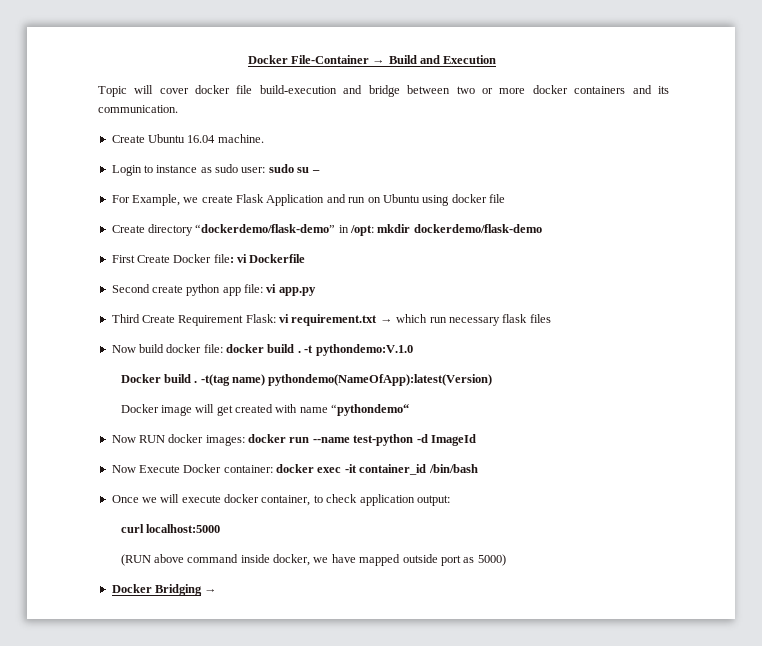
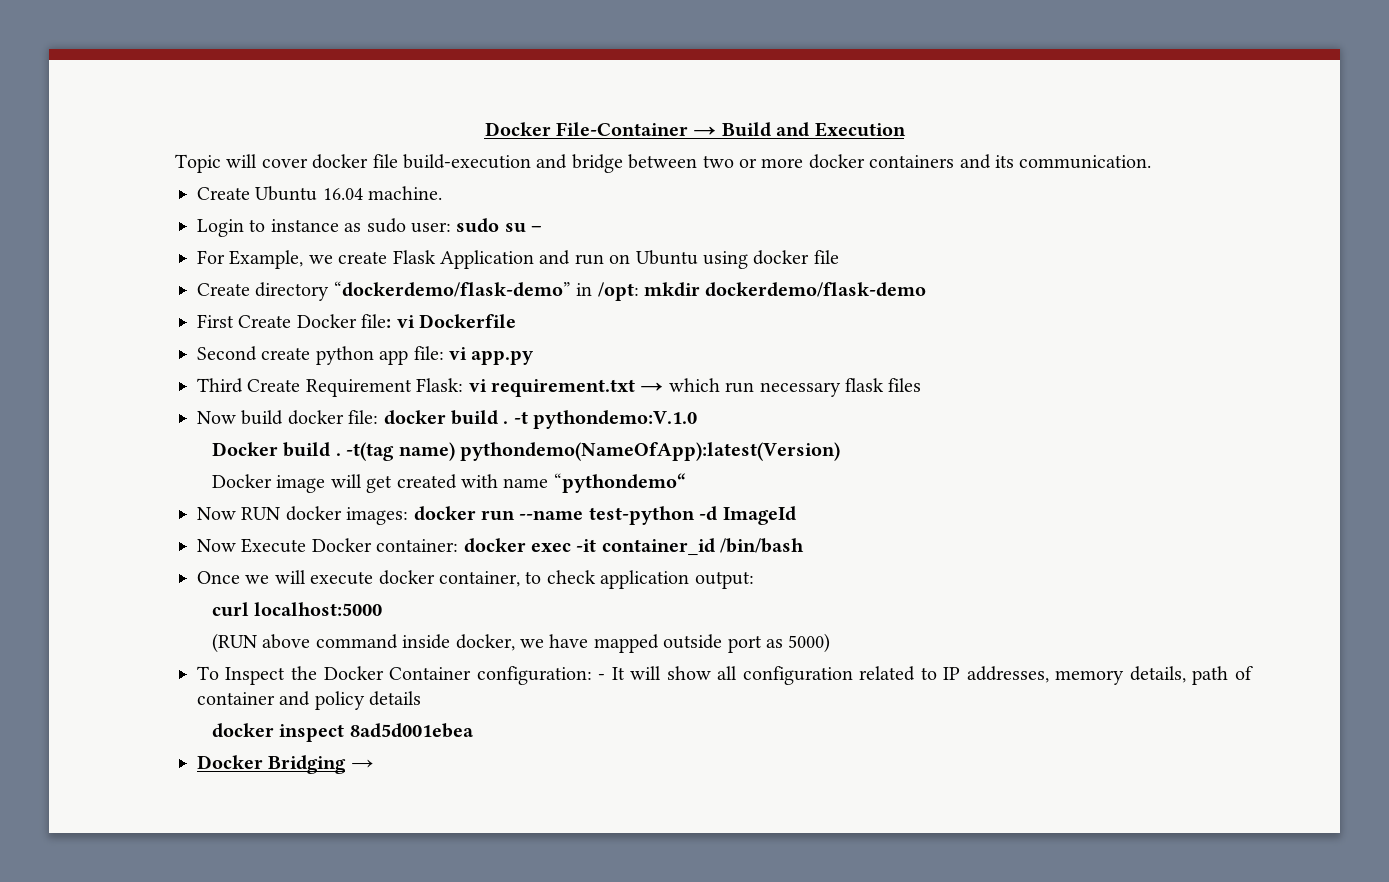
(506, 560) none -> [196,666,1253,685] [196,691,422,710] [211,723,474,742] // To Inspect the Docker Container configuration: - It will show all configuration related to IP addresses, memory details, path of container and policy details // docker inspect 8ad5d001ebea

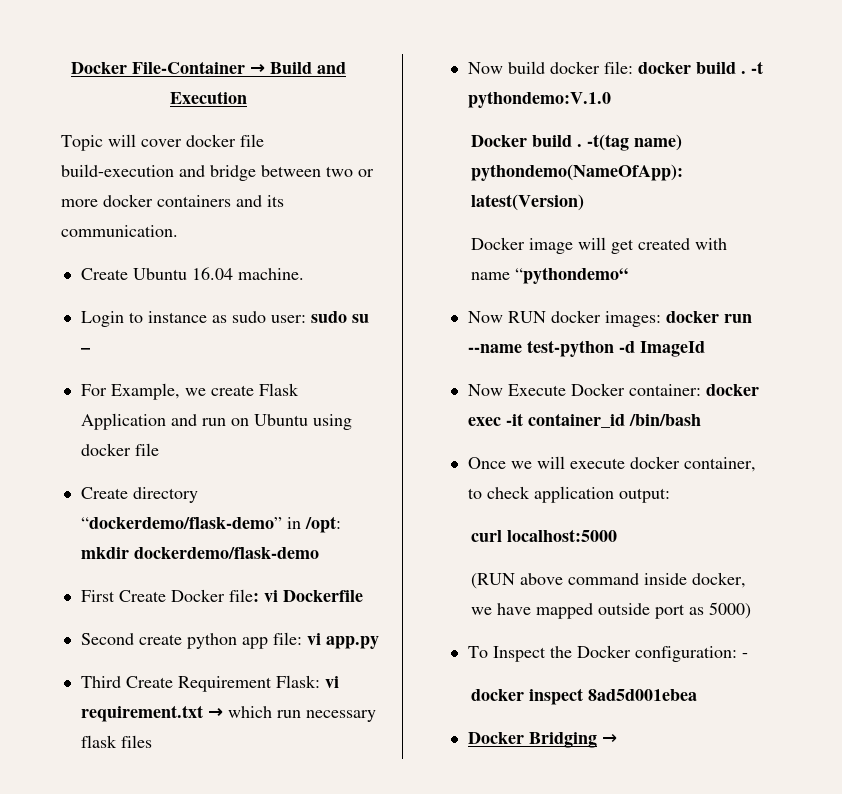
[389,667,472,680] Container -> (631, 651) none
[611,666,1253,685] [196,691,422,710] It will show all configuration related to IP addresses, memory details, path of container and policy details -> (748, 655) none

